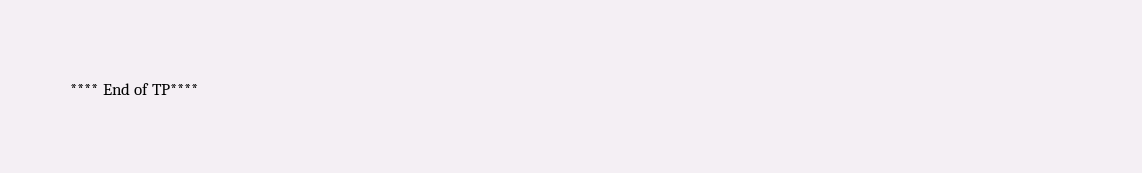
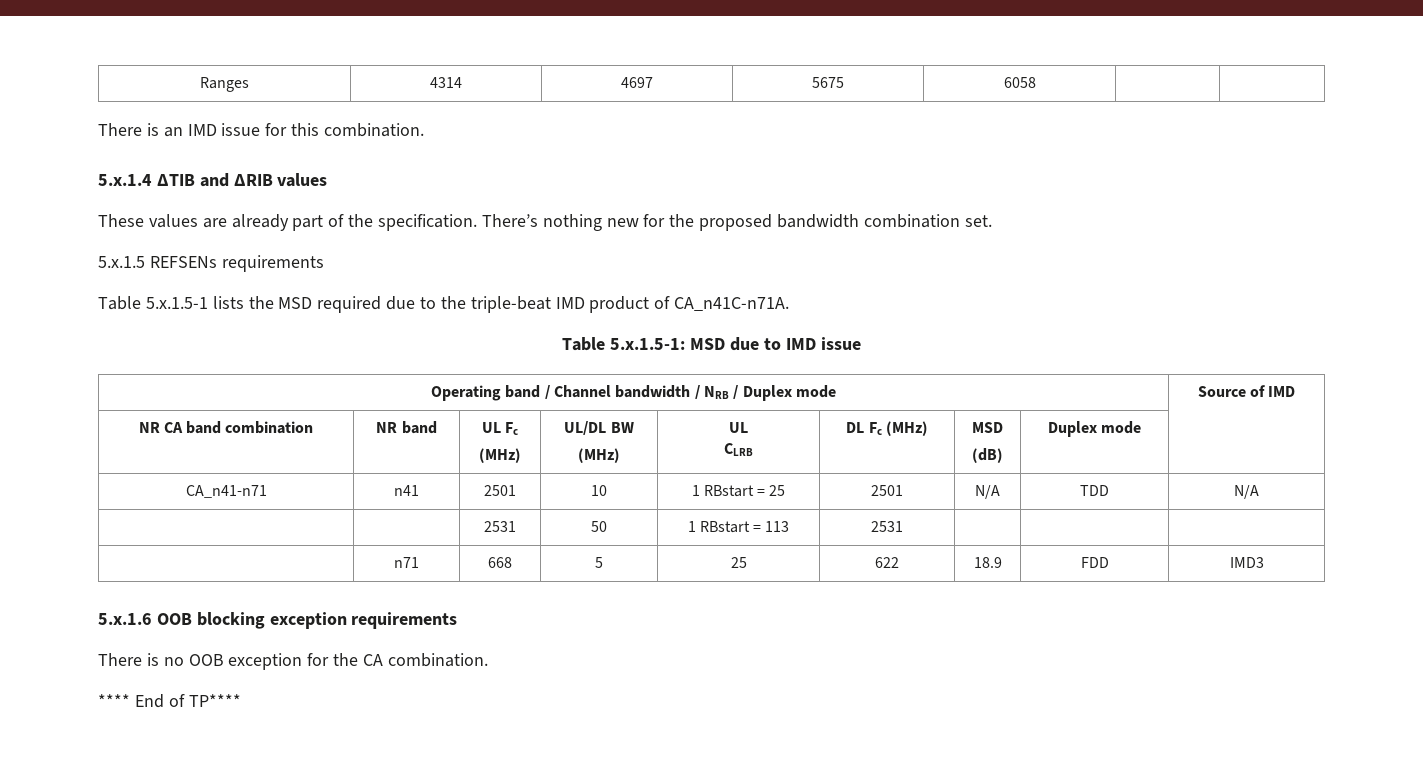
(70, 89) none -> [200,77,249,92] [430,77,462,88] [621,77,653,88] [812,77,844,88] [1003,77,1036,88] [98,123,425,137] [98,173,328,187] [98,214,992,231] [98,255,324,272] [98,296,790,313] [562,337,861,351] [431,385,836,401] [1197,385,1296,397] [138,421,314,434] [376,421,437,434] [481,422,519,435] [479,448,521,463] [564,421,634,435] [578,448,620,463] [729,422,748,433] [724,443,753,456] [846,421,928,436] [972,422,1003,433] [972,448,1003,463] [1047,421,1142,437] [185,485,267,498] [394,485,419,496] [484,485,516,496] [591,485,607,496] [691,485,786,497] [871,485,903,496] [975,485,1000,499] [1080,485,1109,496] [1234,485,1259,499] [484,521,516,532] [591,521,607,532] [687,521,790,533] [871,521,903,532] [394,557,419,568] [488,557,512,568] [595,557,603,568] [730,557,747,568] [875,557,899,568] [973,557,1002,568] [1080,557,1109,568] [1229,557,1264,568] [98,612,458,629] [98,653,488,670] Ranges | 4314 | 4697 | 5675 | 6058 | | // There is an IMD issue for this combination. // 5.x.1.4 ∆TIB and ∆RIB values // These values are already part of the specification. There’s nothing new for the proposed bandwidth combination set. // 5.x.1.5 REFSENs requirements // Table 5.x.1.5-1 lists the MSD required due to the triple-beat IMD product of CA_n41C-n71A. // Table 5.x.1.5-1: MSD due to IMD issue // Operating band / Channel bandwidth / NRB / Duplex mode | Source of IMD // NR CA band combination | NR band | UL Fc // (MHz) | UL/DL BW // (MHz) | UL // CLRB | DL Fc (MHz) | MSD // (dB) | Duplex mode | // CA_n41-n71 | n41 | 2501 | 10 | 1 RBstart = 25 | 2501 | N/A | TDD | N/A // | | 2531 | 50 | 1 RBstart = 113 | 2531 | | | // | n71 | 668 | 5 | 25 | 622 | 18.9 | FDD | IMD3 // 5.x.1.6 OOB blocking exception requirements // There is no OOB exception for the CA combination. //

